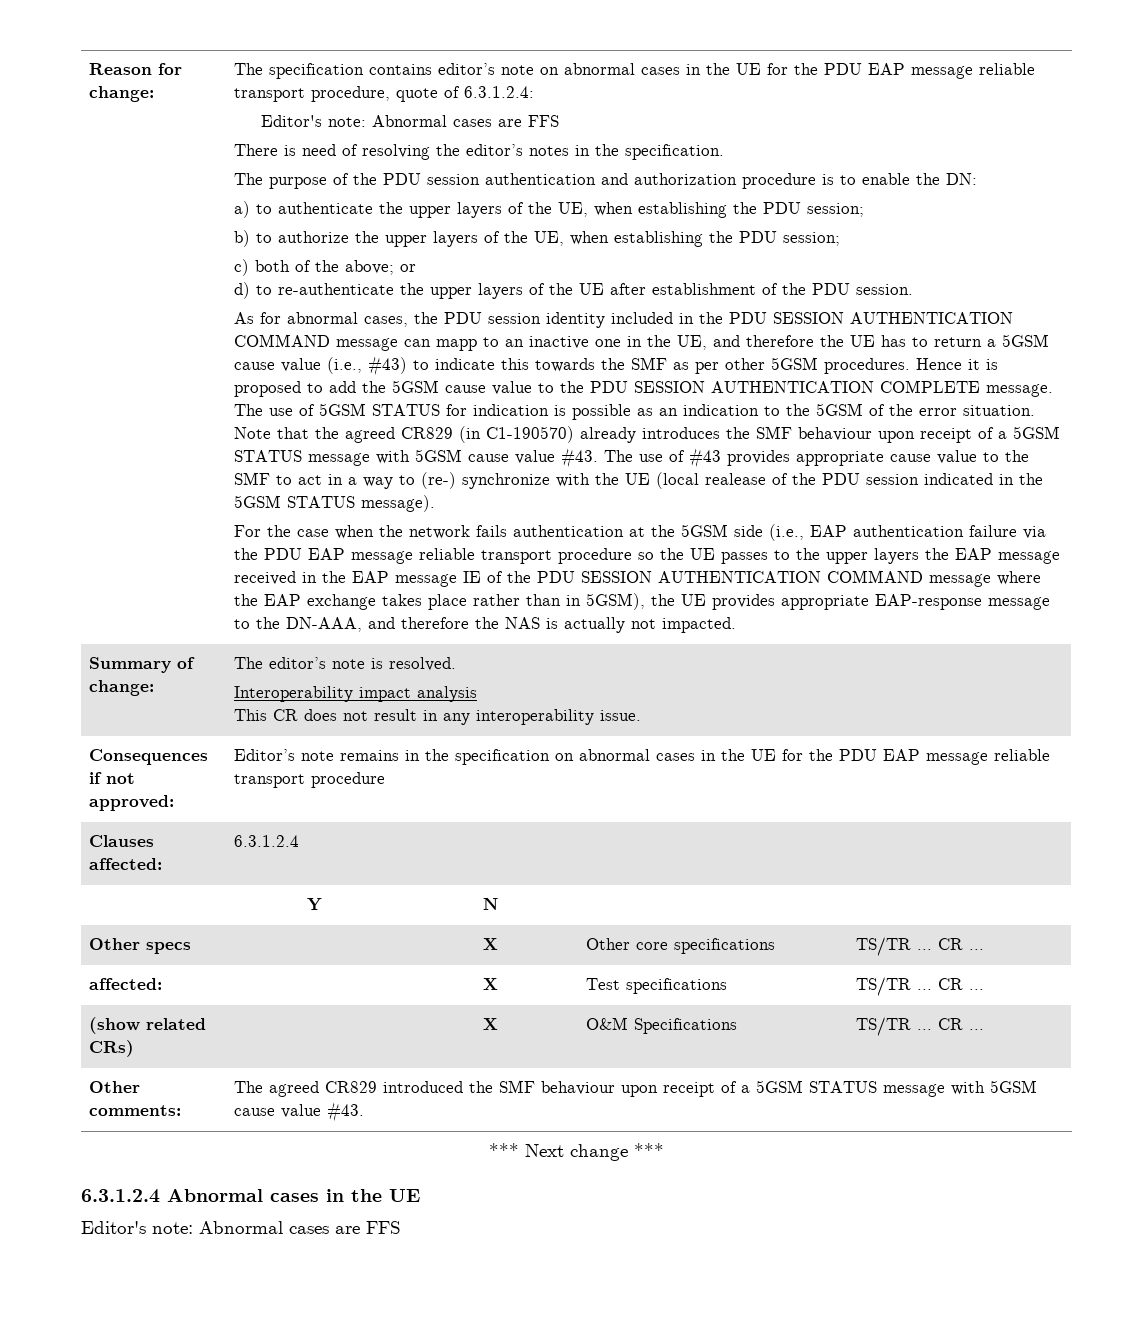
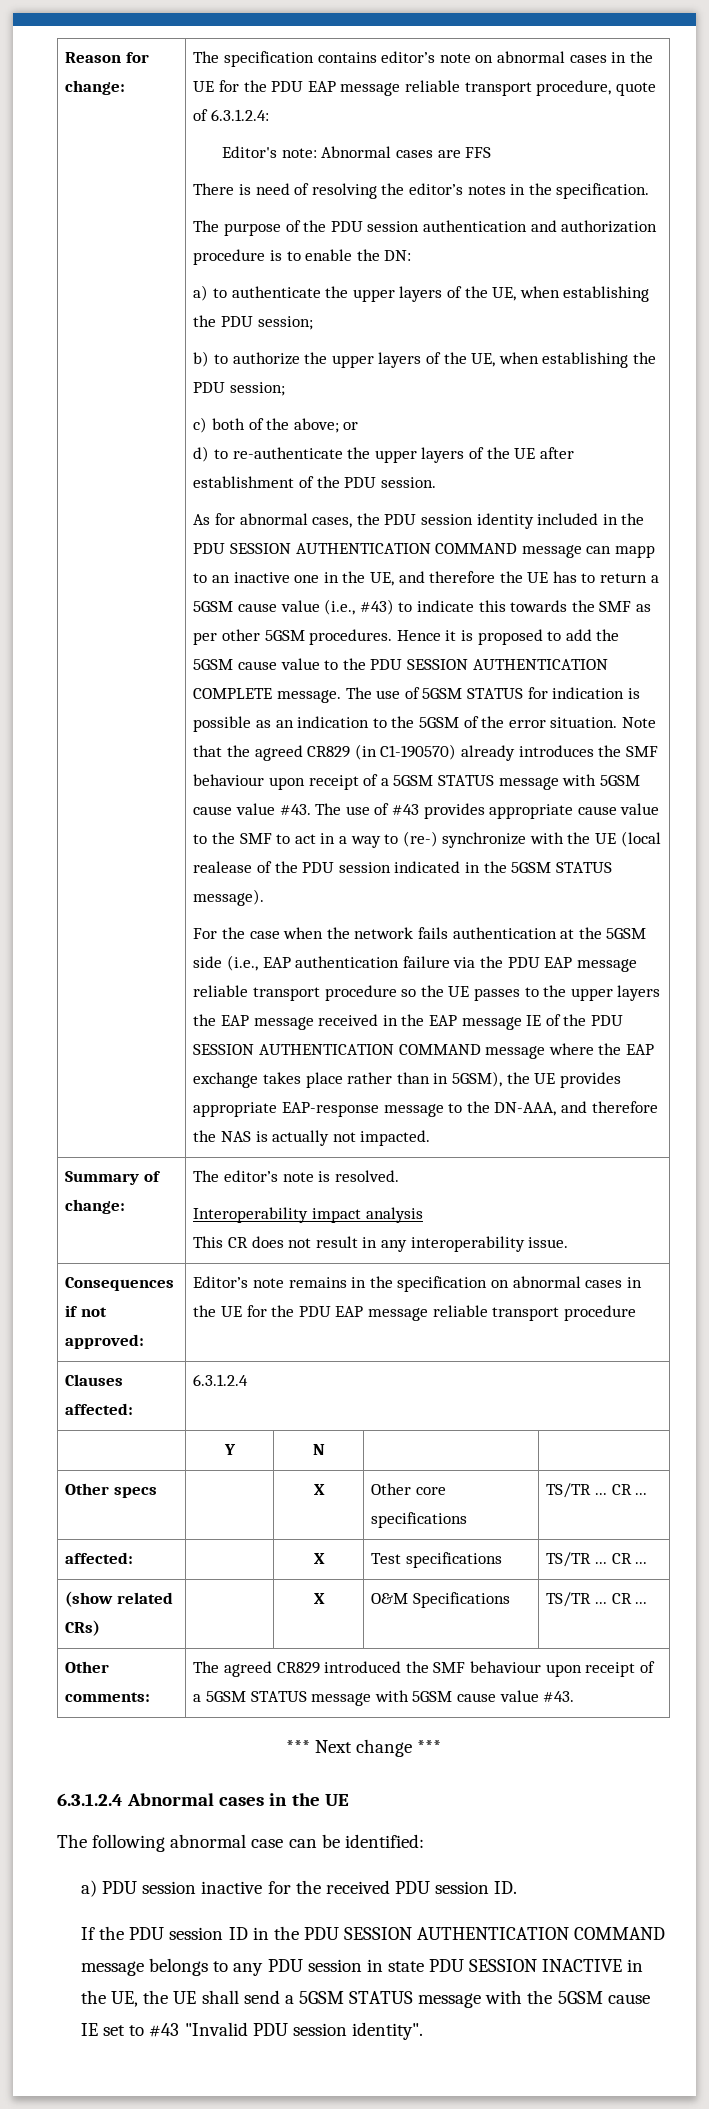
[81,1221,401,1234] Editor's note: Abnormal cases are FFS -> [57,1834,424,1852] [81,1880,518,1897] [81,1926,666,1940] [81,1958,644,1976] [81,1990,650,2008] [81,2022,423,2040] The following abnormal case can be identified: // a) PDU session inactive for the received PDU session ID. // If the PDU session ID in the PDU SESSION AUTHENTICATION COMMAND message belongs to any PDU session in state PDU SESSION INACTIVE in the UE, the UE shall send a 5GSM STATUS message with the 5GSM cause IE set to #43 "Invalid PDU session identity".

